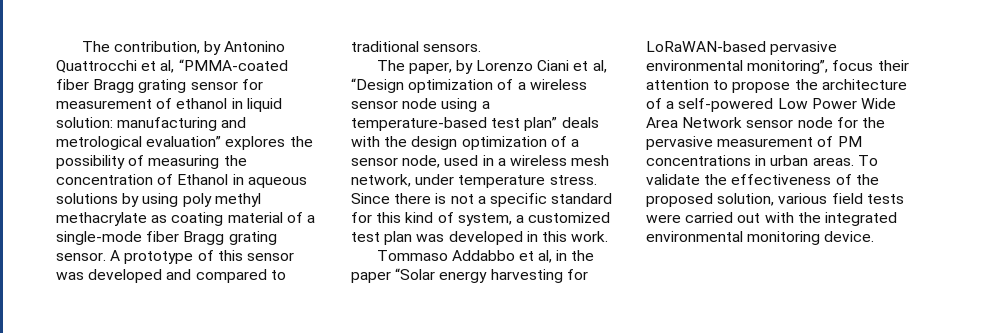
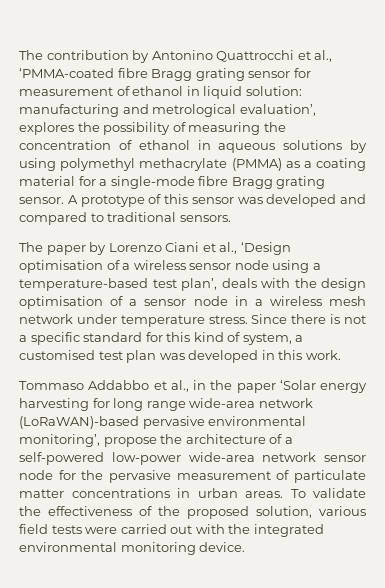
[81,41,200,54] The contribution, -> [19,50,129,60] The contribution
[160,59,288,73] [56,79,89,90] al, “PMMA-coated fiber -> [314,50,333,62] [19,68,148,78] al., ‘PMMA-coated fibre
[146,136,222,147] evaluation” -> [239,104,316,116] evaluation’,
[177,174,229,185] Ethanol -> [138,140,190,150] ethanol
[182,193,261,207] [56,212,168,226] poly methyl methacrylate as -> [60,158,312,171] polymethyl methacrylate (PMMA) as a
[286,212,303,223] of -> [78,176,96,186] for
[146,231,180,242] fiber -> [198,176,229,186] fibre
[408,62,452,74] paper, -> [46,245,86,255] paper
[592,60,607,73] [351,78,494,93] al, “Design optimization -> [219,242,291,255] [19,260,103,273] al., ‘Design optimisation
[524,117,558,131] plan” -> [181,278,217,291] plan’,
[461,136,547,150] optimization -> [19,296,103,309] optimisation
[402,155,479,168] node, used -> [193,296,228,306] node
[351,174,411,187] network, -> [19,314,73,324] network
[528,212,611,223] customized -> [19,350,95,360] customised
[538,250,553,263] al, -> [170,380,189,392] al.,
[395,268,436,280] “Solar -> [279,380,316,390] ‘Solar
[646,41,838,55] [646,60,909,74] [646,79,729,90] LoRaWAN-based pervasive environmental monitoring”, focus their attention to -> [113,398,313,411] [19,416,307,429] [19,434,100,447] long range wide-area network (LoRaWAN)-based pervasive environmental monitoring’,
[777,98,896,109] [646,117,743,128] Low Power Wide Area Network -> [111,452,317,465] low-power wide-area network
[837,136,862,147] PM -> [294,470,366,483] [19,489,64,498] particulate matter

